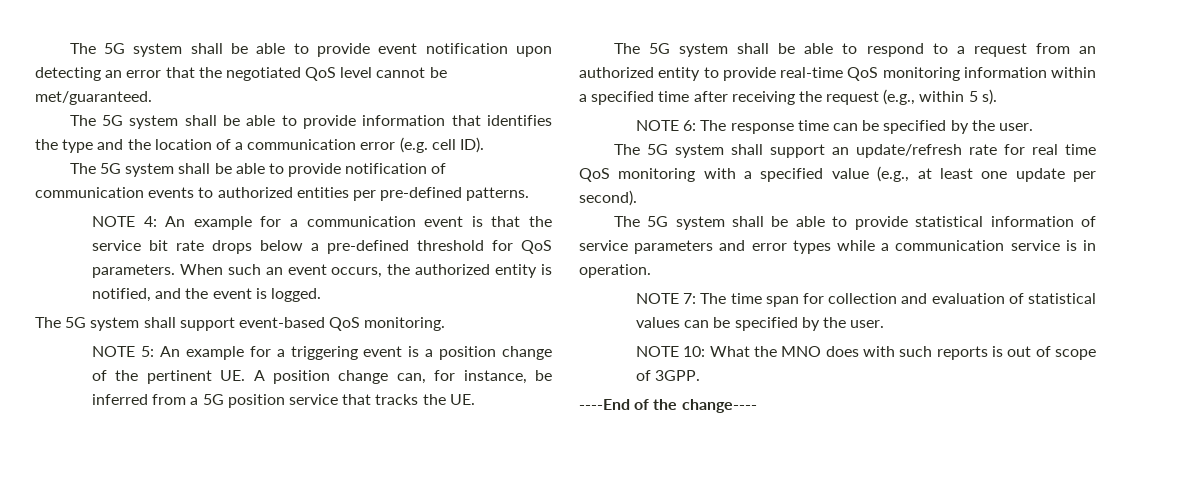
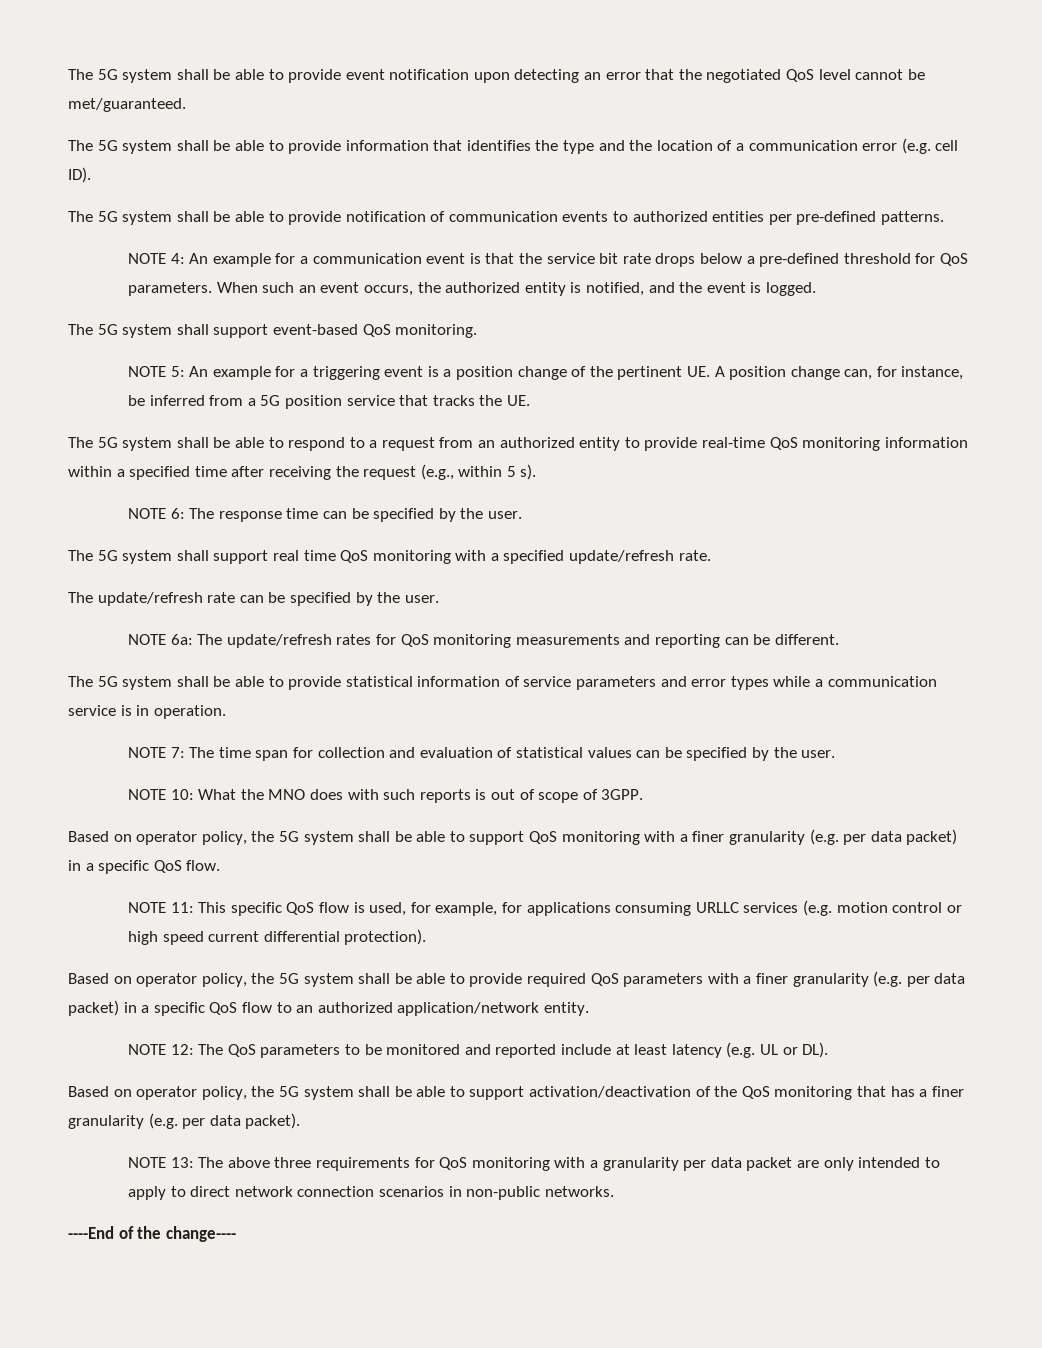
[831,144,1025,158] an update/refresh rate for -> (269, 557) none
[831,166,1096,182] [579,190,637,206] value (e.g., at least one update per second). -> [569,550,711,564] [68,592,439,606] [128,634,839,648] update/refresh rate. // The update/refresh rate can be specified by the user. // NOTE 6a: The update/refresh rates for QoS monitoring measurements and reporting can be different.
(701, 375) none -> [68,829,958,845] [68,860,221,874] [128,900,962,916] [128,929,427,945] [68,971,966,987] [68,1000,589,1016] [128,1042,829,1058] [68,1086,964,1100] [68,1113,301,1129] [128,1157,940,1171] [128,1186,614,1200] // Based on operator policy, the 5G system shall be able to support QoS monitoring with a finer granularity (e.g. per data packet) in a specific QoS flow. // NOTE 11: This specific QoS flow is used, for example, for applications consuming URLLC services (e.g. motion control or high speed current differential protection). // Based on operator policy, the 5G system shall be able to provide required QoS parameters with a finer granularity (e.g. per data packet) in a specific QoS flow to an authorized application/network entity. // NOTE 12: The QoS parameters to be monitored and reported include at least latency (e.g. UL or DL). // Based on operator policy, the 5G system shall be able to support activation/deactivation of the QoS monitoring that has a finer granularity (e.g. per data packet). // NOTE 13: The above three requirements for QoS monitoring with a granularity per data packet are only intended to apply to direct network connection scenarios in non-public networks.

